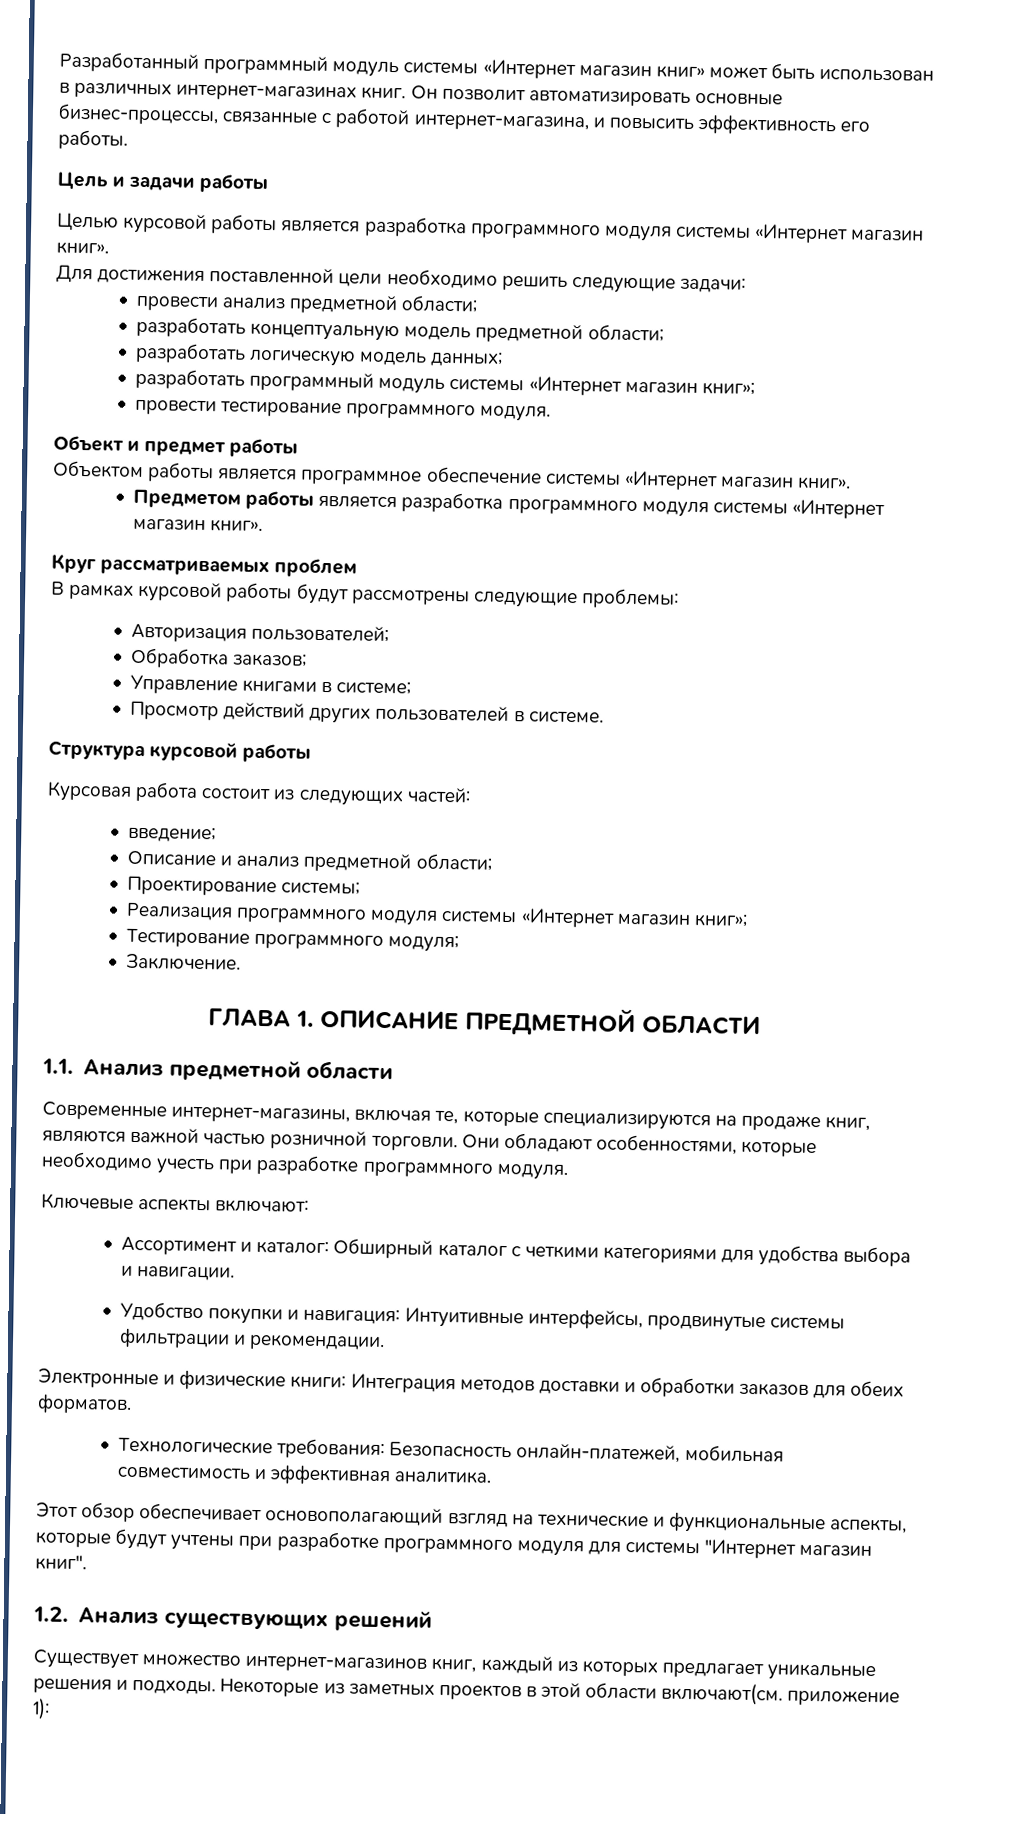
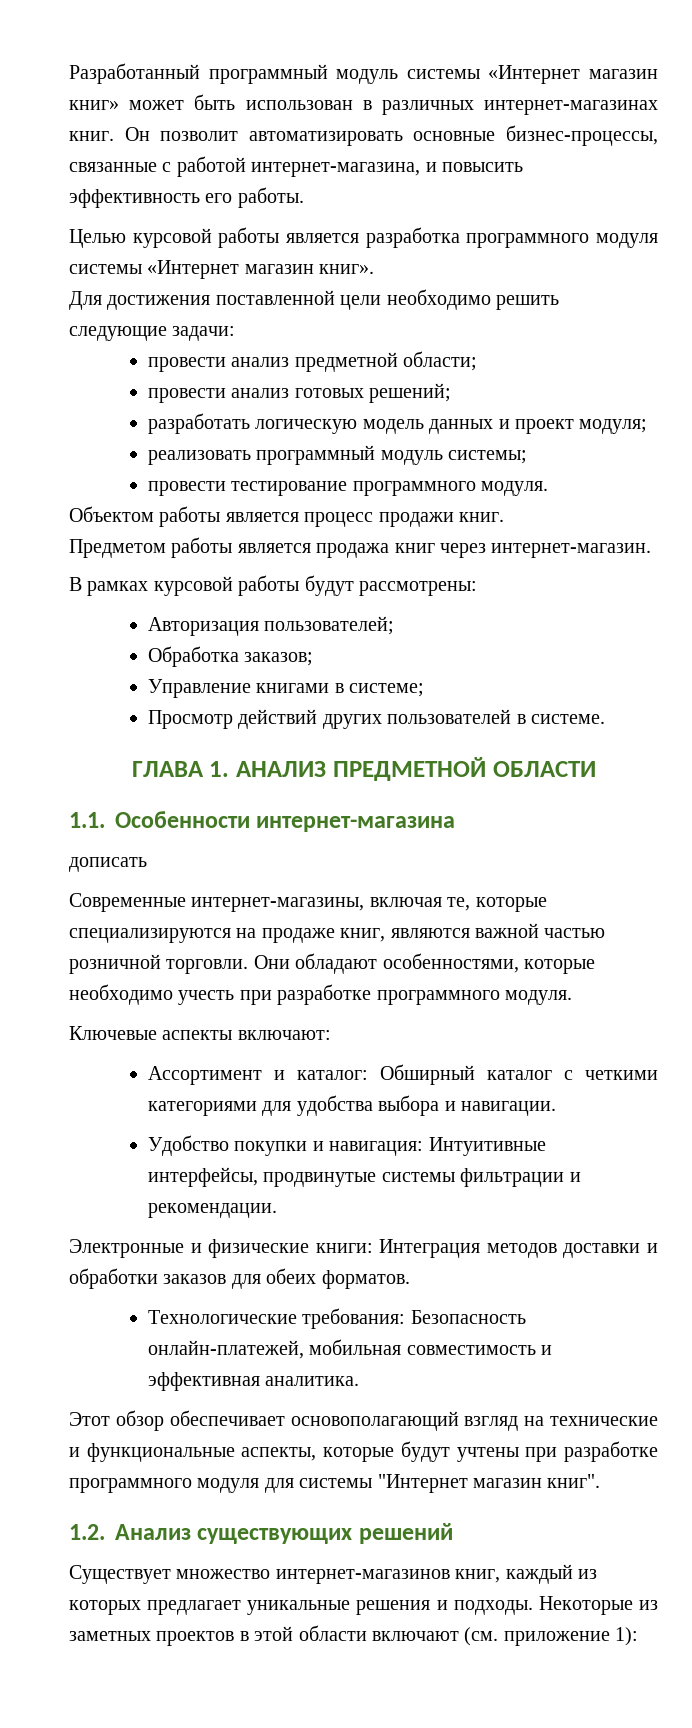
[57,171,269,194] // Цель и задачи работы -> (304, 197) none
[136,316,664,344] [135,342,504,367] [135,368,755,396] разработать концептуальную модель предметной области; // разработать логическую модель данных; // разработать программный модуль системы «Интернет магазин книг»; -> [147,383,452,403] [147,413,648,434] [147,445,528,465] провести анализ готовых решений; // разработать логическую модель данных и проект модуля; // реализовать программный модуль системы;
[53,435,299,458] // Объект и предмет работы -> (549, 488) none
[300,466,852,491] [133,488,885,520] [133,518,264,532] [51,553,358,578] программное обеспечение системы «Интернет магазин книг». // Предметом работы является разработка программного модуля системы «Интернет магазин книг». // Круг рассматриваемых проблем -> [304,512,504,527] [69,537,652,558] процесс продажи книг. // Предметом работы является продажа книг через интернет-магазин.
[351,588,679,609] рассмотрены следующие проблемы: -> [359,581,477,596] рассмотрены:
[48,740,312,763] [47,781,471,807] [128,825,217,843] [127,850,492,873] [127,875,361,897] [126,902,748,928] [126,928,460,953] [126,953,242,971] // Структура курсовой работы // Курсовая работа состоит из следующих частей: // введение; // Описание и анализ предметной области; // Проектирование системы; // Реализация программного модуля системы «Интернет магазин книг»; // Тестирование программного модуля; // Заключение. -> (605, 719) none
[319,1008,459,1031] ОПИСАНИЕ -> [236,761,326,777] АНАЛИЗ
[82,1058,393,1082] Анализ предметной области -> [115,811,456,832] [69,857,147,872] Особенности интернет-магазина // дописать
[661,1682,784,1706] включают(см. -> [372,1627,499,1646] включают (см.

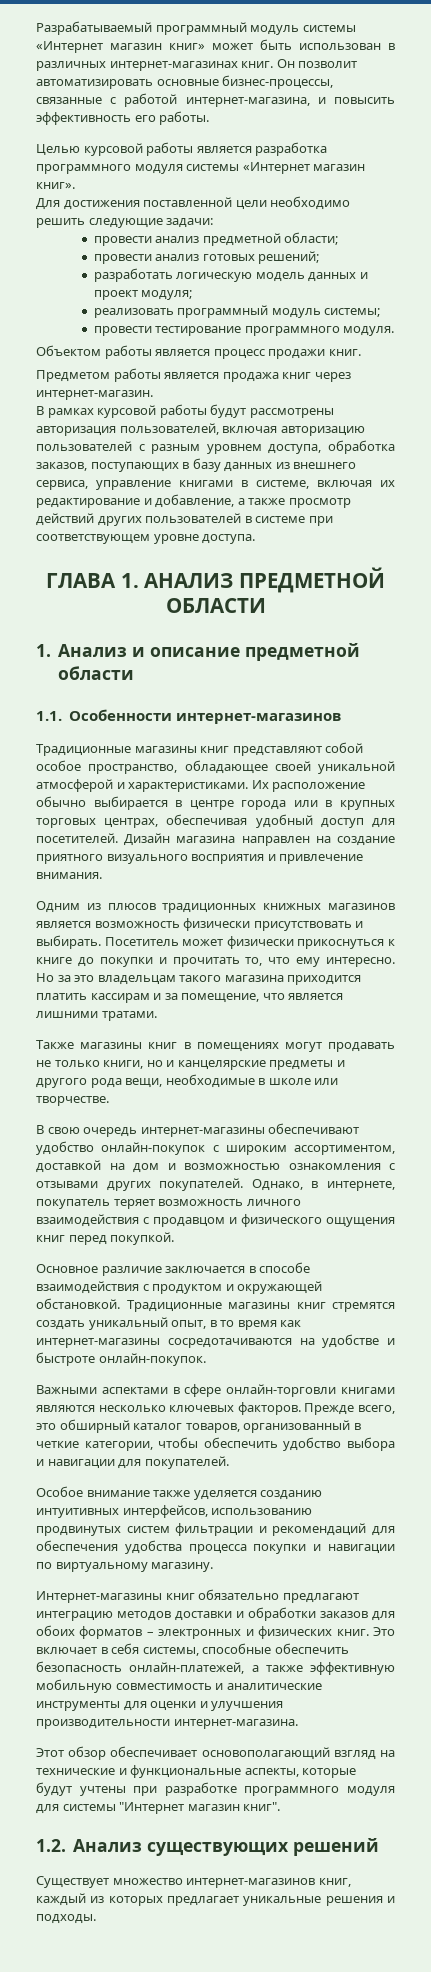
[69,63,200,84] Разработанный -> [36,21,152,35] Разрабатываемый
[359,581,477,596] [147,616,395,636] [147,646,314,667] [147,679,425,698] [147,709,605,729] рассмотрены: // Авторизация пользователей; // Обработка заказов; // Управление книгами в системе; // Просмотр действий других пользователей в системе. -> [249,408,334,418] [36,423,365,436] [36,440,395,454] [36,458,357,472] [36,480,395,490] [36,494,351,508] [36,513,333,526] [36,534,256,544] рассмотрены авторизация пользователей, включая авторизацию пользователей с разным уровнем доступа, обработка заказов, поступающих в базу данных из внешнего сервиса, управление книгами в системе, включая их редактирование и добавление, а также просмотр действий других пользователей в системе при соответствующем уровне доступа.
[69,811,456,832] [69,857,147,872] [69,893,547,912] [69,923,606,943] [69,953,595,974] [69,984,572,1005] [69,1026,331,1040] [147,1064,659,1085] [147,1095,556,1116] [147,1135,546,1156] [147,1167,581,1187] [147,1203,277,1218] [69,1239,481,1258] 1.1. Особенности интернет-магазина // дописать // Современные интернет-магазины, включая те, которые специализируются на продаже книг, являются важной частью розничной торговли. Они обладают особенностями, которые необходимо учесть при разработке программного модуля. // Ключевые аспекты включают: // Ассортимент и каталог: Обширный каталог с четкими категориями для удобства выбора и навигации. // Удобство покупки и навигация: Интуитивные интерфейсы, продвинутые системы фильтрации и рекомендации. // Электронные и физические книги: Интеграция -> [36,643,360,661] [57,666,134,680] [36,709,341,724] [36,742,364,756] [36,760,395,774] [36,779,366,792] [36,796,395,810] [36,814,395,828] [36,833,395,846] [36,854,364,864] [36,872,102,879] [36,901,395,913] [36,918,364,931] [36,935,395,949] [36,957,395,967] [36,973,362,985] [36,993,344,1003] [36,1011,157,1021] [36,1040,395,1052] [36,1060,345,1070] [36,1074,339,1088] [36,1096,109,1106] [36,1123,360,1137] [36,1141,395,1155] [36,1160,395,1173] [36,1178,395,1191] [36,1199,301,1209] [36,1214,395,1227] [36,1232,175,1245] [36,1262,311,1276] [36,1281,323,1294] [36,1298,395,1312] [36,1317,302,1330] [36,1334,395,1348] [36,1352,206,1366] [36,1384,396,1397] [36,1402,395,1415] [36,1419,361,1433] [36,1437,395,1451] [36,1456,229,1469] [36,1486,323,1500] [36,1505,313,1518] [36,1523,395,1536] [36,1540,396,1554] [36,1562,214,1572] [36,1589,359,1603] [36,1611,113,1621] 1. Анализ и описание предметной области // 1.1. Особенности интернет-магазинов // Традиционные магазины книг представляют собой особое пространство, обладающее своей уникальной атмосферой и характеристиками. Их расположение обычно выбирается в центре города или в крупных торговых центрах, обеспечивая удобный доступ для посетителей. Дизайн магазина направлен на создание приятного визуального восприятия и привлечение внимания. // Одним из плюсов традиционных книжных магазинов является возможность физически присутствовать и выбирать. Посетитель может физически прикоснуться к книге до покупки и прочитать то, что ему интересно. Но за это владельцам такого магазина приходится платить кассирам и за помещение, что является лишними тратами. // Также магазины книг в помещениях могут продавать не только книги, но и канцелярские предметы и другого рода вещи, необходимые в школе или творчестве. // В свою очередь интернет-магазины обеспечивают удобство онлайн-покупок с широким ассортиментом, доставкой на дом и возможностью ознакомления с отзывами других покупателей. Однако, в интернете, покупатель теряет возможность личного взаимодействия с продавцом и физического ощущения книг перед покупкой. // Основное различие заключается в способе взаимодействия с продуктом и окружающей обстановкой. Традиционные магазины книг стремятся создать уникальный опыт, в то время как интернет-магазины сосредотачиваются на удобстве и быстроте онлайн-покупок. // Важными аспектами в сфере онлайн-торговли книгами являются несколько ключевых факторов. Прежде всего, это обширный каталог товаров, организованный в четкие категории, чтобы обеспечить удобство выбора и навигации для покупателей. // Особое внимание также уделяется созданию интуитивных интерфейсов, использованию продвинутых систем фильтрации и рекомендаций для обеспечения удобства процесса покупки и навигации по виртуальному магазину. // Интернет-магазины книг обязательно предлагают интеграцию
[266,1268,410,1289] [147,1308,526,1329] [147,1339,553,1359] [147,1372,360,1391] обеих форматов. // Технологические требования: Безопасность онлайн-платежей, мобильная совместимость и эффективная аналитика. -> [36,1625,395,1639] [36,1643,349,1656] [36,1661,395,1675] [36,1679,322,1693] [36,1701,284,1711] [36,1719,298,1729] обоих форматов – электронных и физических книг. Это включает в себя системы, способные обеспечить безопасность онлайн-платежей, а также эффективную мобильную совместимость и аналитические инструменты для оценки и улучшения производительности интернет-магазина.
[538,1596,658,1615] [69,1625,639,1646] Некоторые из заметных проектов в этой области включают (см. приложение 1): -> (96, 1919) none

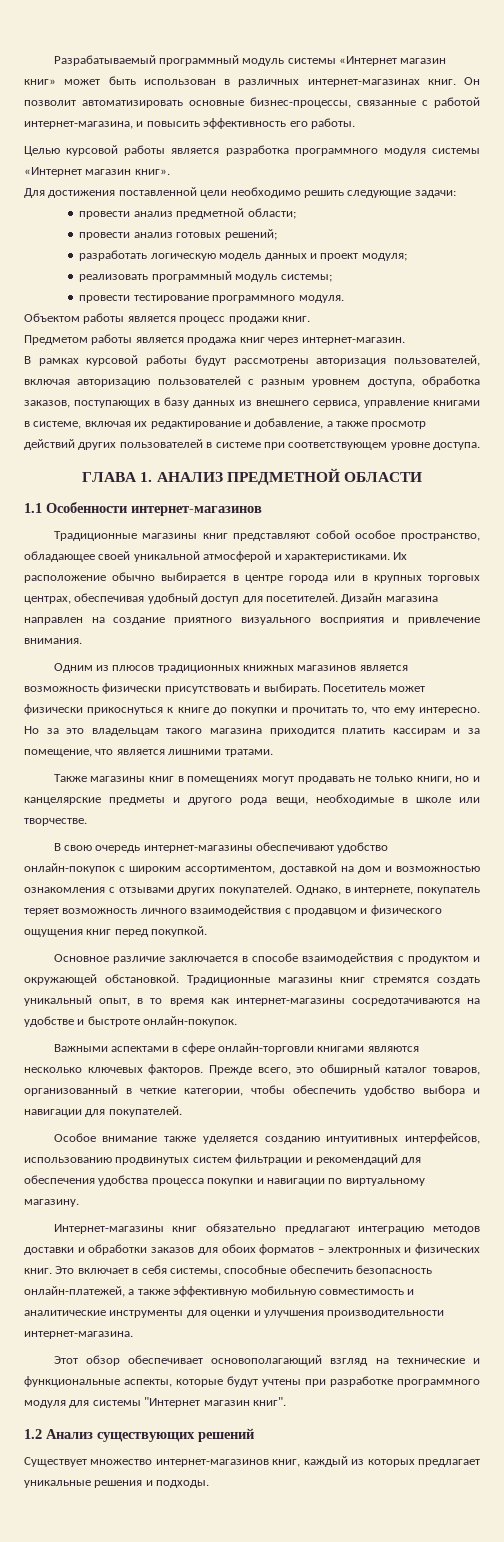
[36,643,360,661] [57,666,134,680] [36,711,62,721] 1. Анализ и описание предметной области // 1.1. -> [24,503,42,513] 1.1
[36,1839,66,1852] 1.2. -> [24,1429,42,1439] 1.2

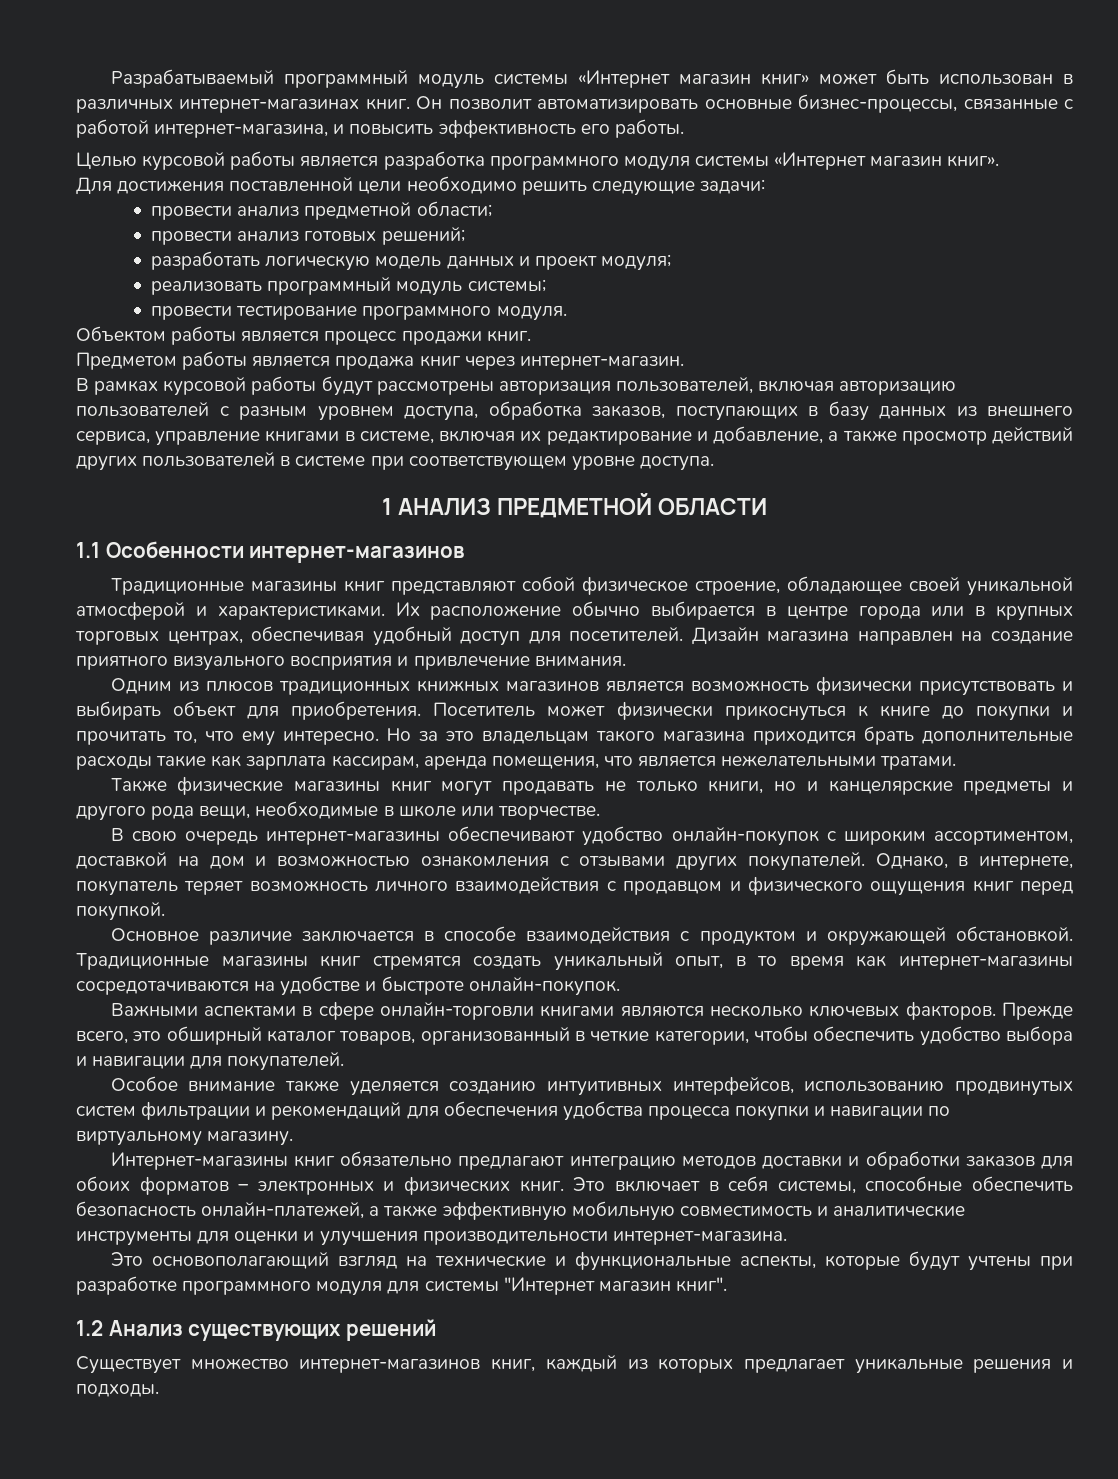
[82,472,153,482] ГЛАВА 1. -> [381,498,392,515] 1
[355,530,480,541] особое пространство, -> [581,576,780,595] физическое строение,
[263,683,320,694] выбирать. -> [76,701,422,720] выбирать объект для приобретения.
[342,728,481,736] [24,749,92,757] платить кассирам и за помещение, -> [864,726,1073,745] [76,755,599,770] брать дополнительные расходы такие как зарплата кассирам, аренда помещения,
[168,749,222,755] лишними -> [721,755,877,767] нежелательными
[90,776,259,784] магазины книг в помещениях -> [177,776,432,795] физические магазины книг
[53,1355,203,1366] Этот обзор обеспечивает -> [110,1252,143,1266] Это

